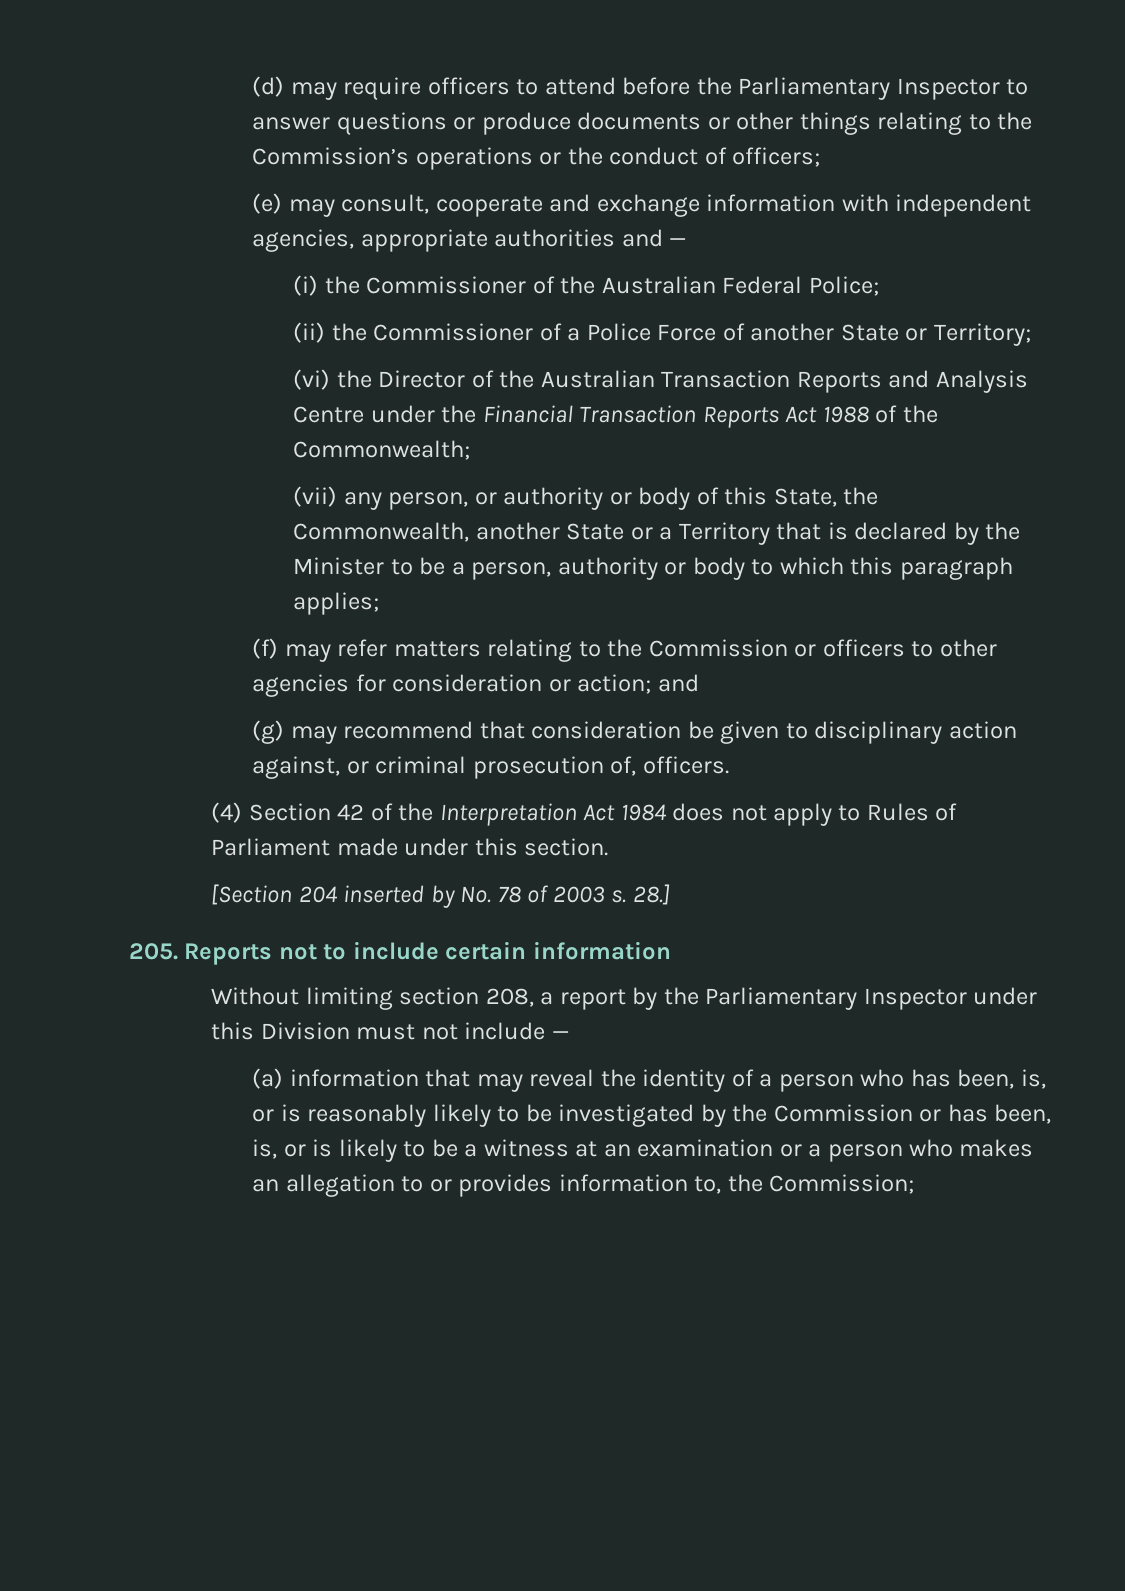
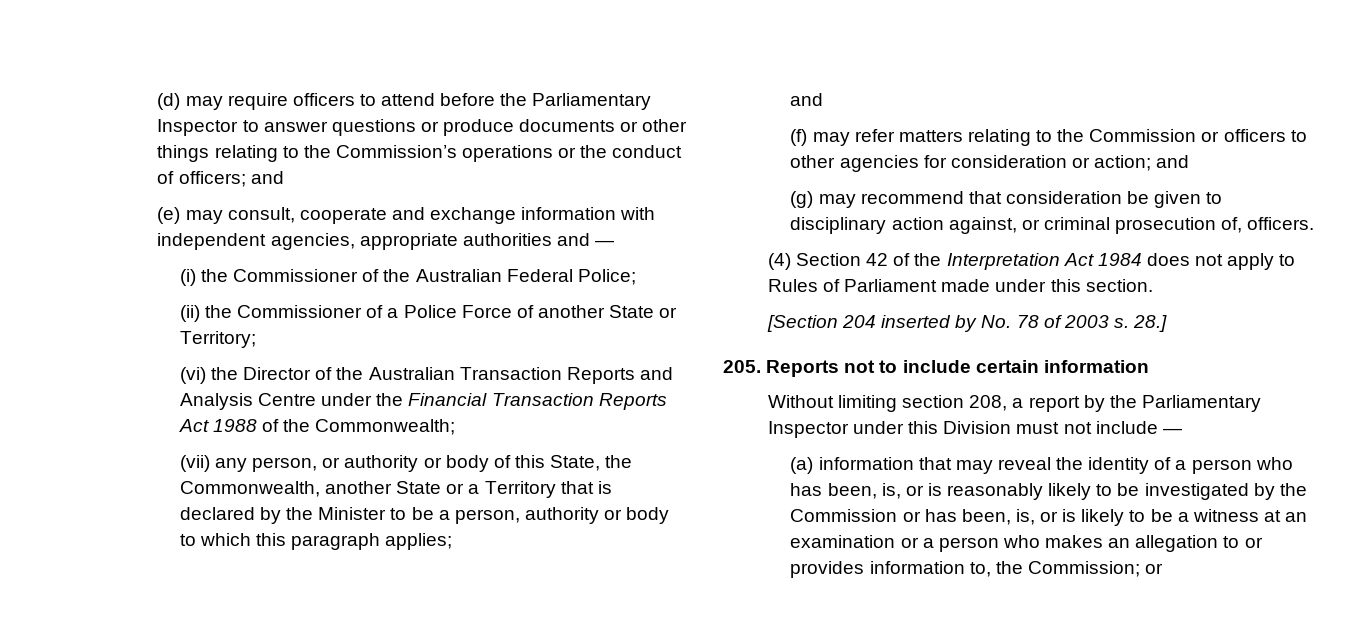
(821, 157) none -> [250,171,284,184] and
(380, 603) none -> [790,93,824,106] // and
(915, 1184) none -> [1145,563,1164,574] or

